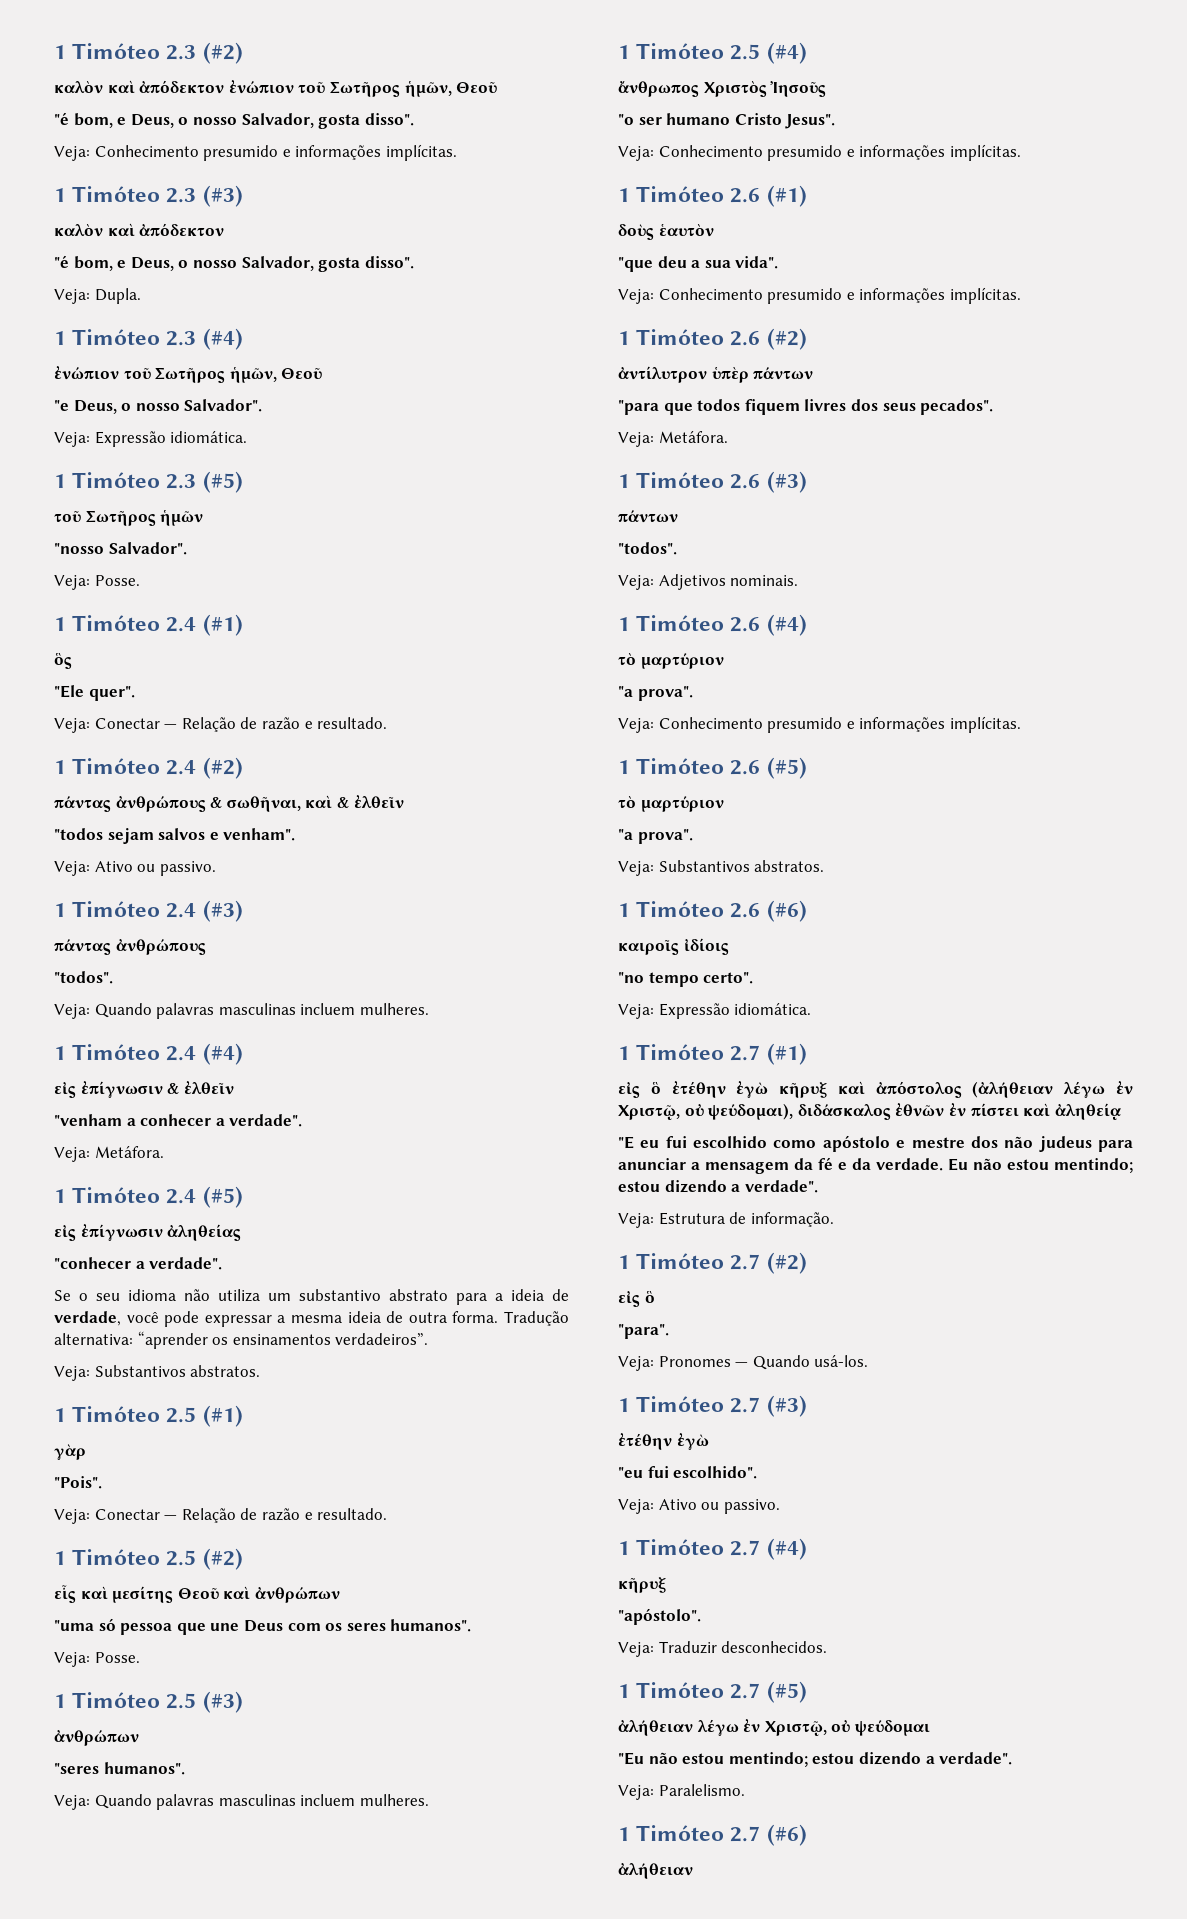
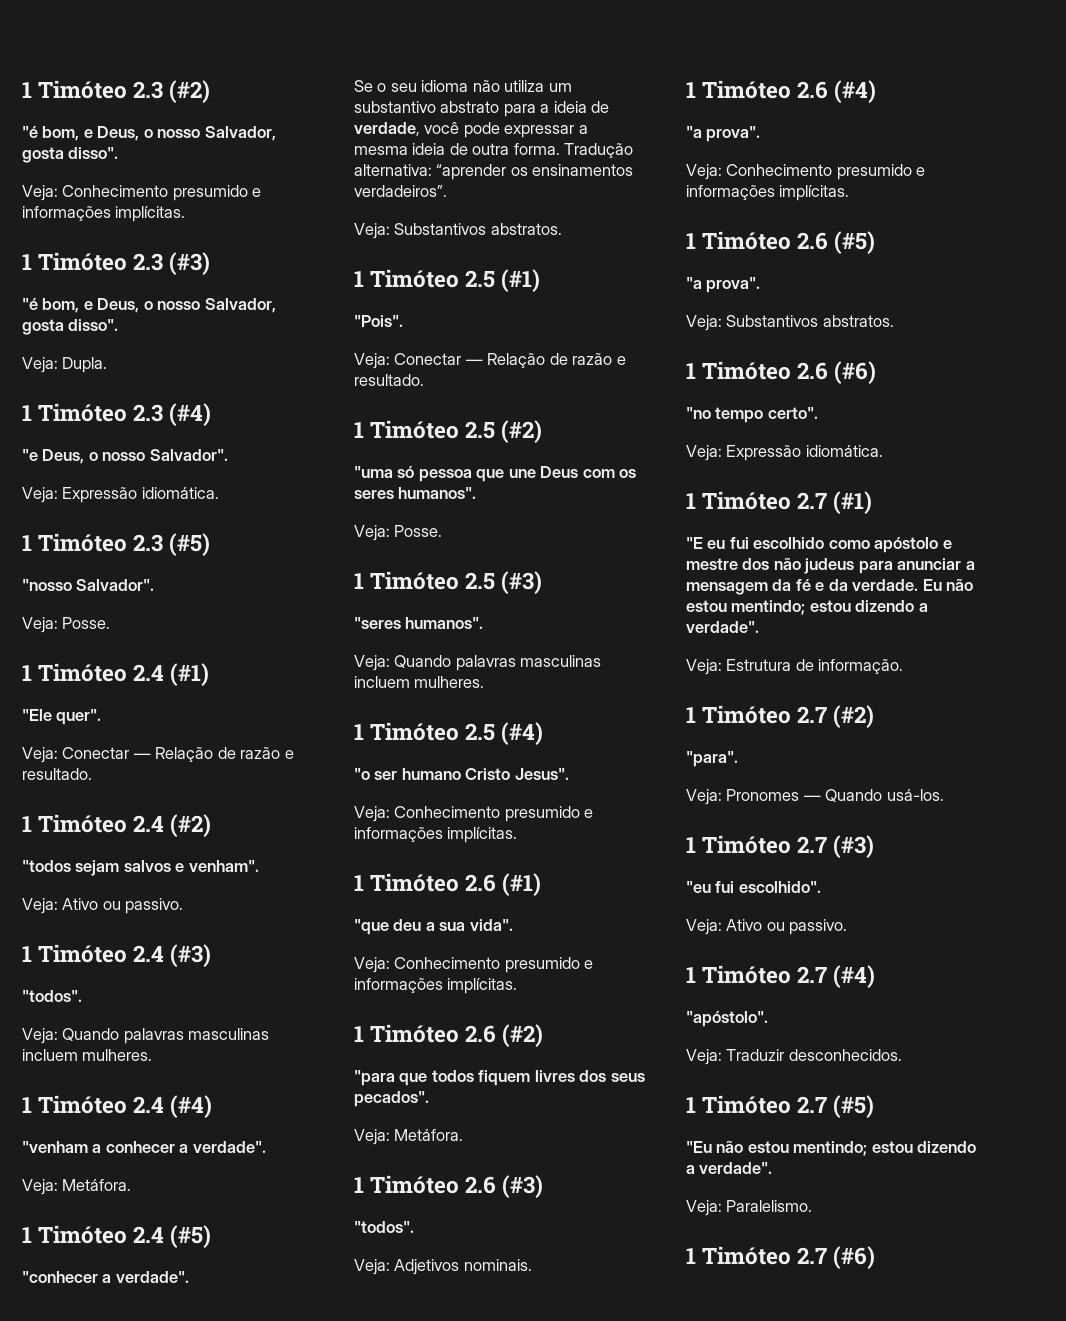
[54,80,498,97] // καλὸν καὶ ἀπόδεκτον ἐνώπιον τοῦ Σωτῆρος ἡμῶν, Θεοῦ -> (211, 91) none
[54,223,225,237] // καλὸν καὶ ἀπόδεκτον -> (211, 263) none
[54,366,323,383] // ἐνώπιον τοῦ Σωτῆρος ἡμῶν, Θεοῦ -> (212, 414) none
[54,510,204,526] // τοῦ Σωτῆρος ἡμῶν -> (211, 544) none
[54,652,72,669] // ὃς -> (210, 674) none
[54,795,404,812] // πάντας ἀνθρώπους & σωθῆναι, καὶ & ἐλθεῖν -> (212, 825) none
[54,938,206,955] // πάντας ἀνθρώπους -> (212, 955) none
[54,1081,234,1098] // εἰς ἐπίγνωσιν & ἐλθεῖν -> (213, 1106) none
[54,1224,242,1241] // εἰς ἐπίγνωσιν ἀληθείας -> (212, 1236) none
[54,1444,86,1460] // γὰρ -> (541, 280) none
[54,1585,340,1603] // εἷς καὶ μεσίτης Θεοῦ καὶ ἀνθρώπων -> (543, 431) none
[54,1729,139,1746] // ἀνθρώπων -> (543, 582) none
[618,80,827,97] // ἄνθρωπος Χριστὸς Ἰησοῦς -> (544, 733) none
[618,224,714,240] // δοὺς ἑαυτὸν -> (542, 884) none
[618,366,814,383] // ἀντίλυτρον ὑπὲρ πάντων -> (544, 1035) none
[618,510,678,523] // πάντων -> (544, 1186) none
[618,653,724,669] // τὸ μαρτύριον -> (877, 91) none
[618,796,724,812] // τὸ μαρτύριον -> (876, 242) none
[618,938,729,955] // καιροῖς ἰδίοις -> (877, 372) none
[618,1081,1133,1098] [618,1103,1121,1120] // εἰς ὃ ἐτέθην ἐγὼ κῆρυξ καὶ ἀπόστολος (ἀλήθειαν λέγω ἐν Χριστῷ, οὐ ψεύδομαι), διδάσκαλος ἐθνῶν ἐν πίστει καὶ ἀληθείᾳ -> (873, 502) none
[618,1290,655,1307] // εἰς ὃ -> (875, 716) none
[618,1433,709,1450] // ἐτέθην ἐγὼ -> (875, 846) none
[618,1577,666,1593] // κῆρυξ -> (876, 976) none
[618,1719,930,1736] // ἀλήθειαν λέγω ἐν Χριστῷ, οὐ ψεύδομαι -> (875, 1106) none
[618,1862,693,1879] // ἀλήθειαν -> (876, 1257) none

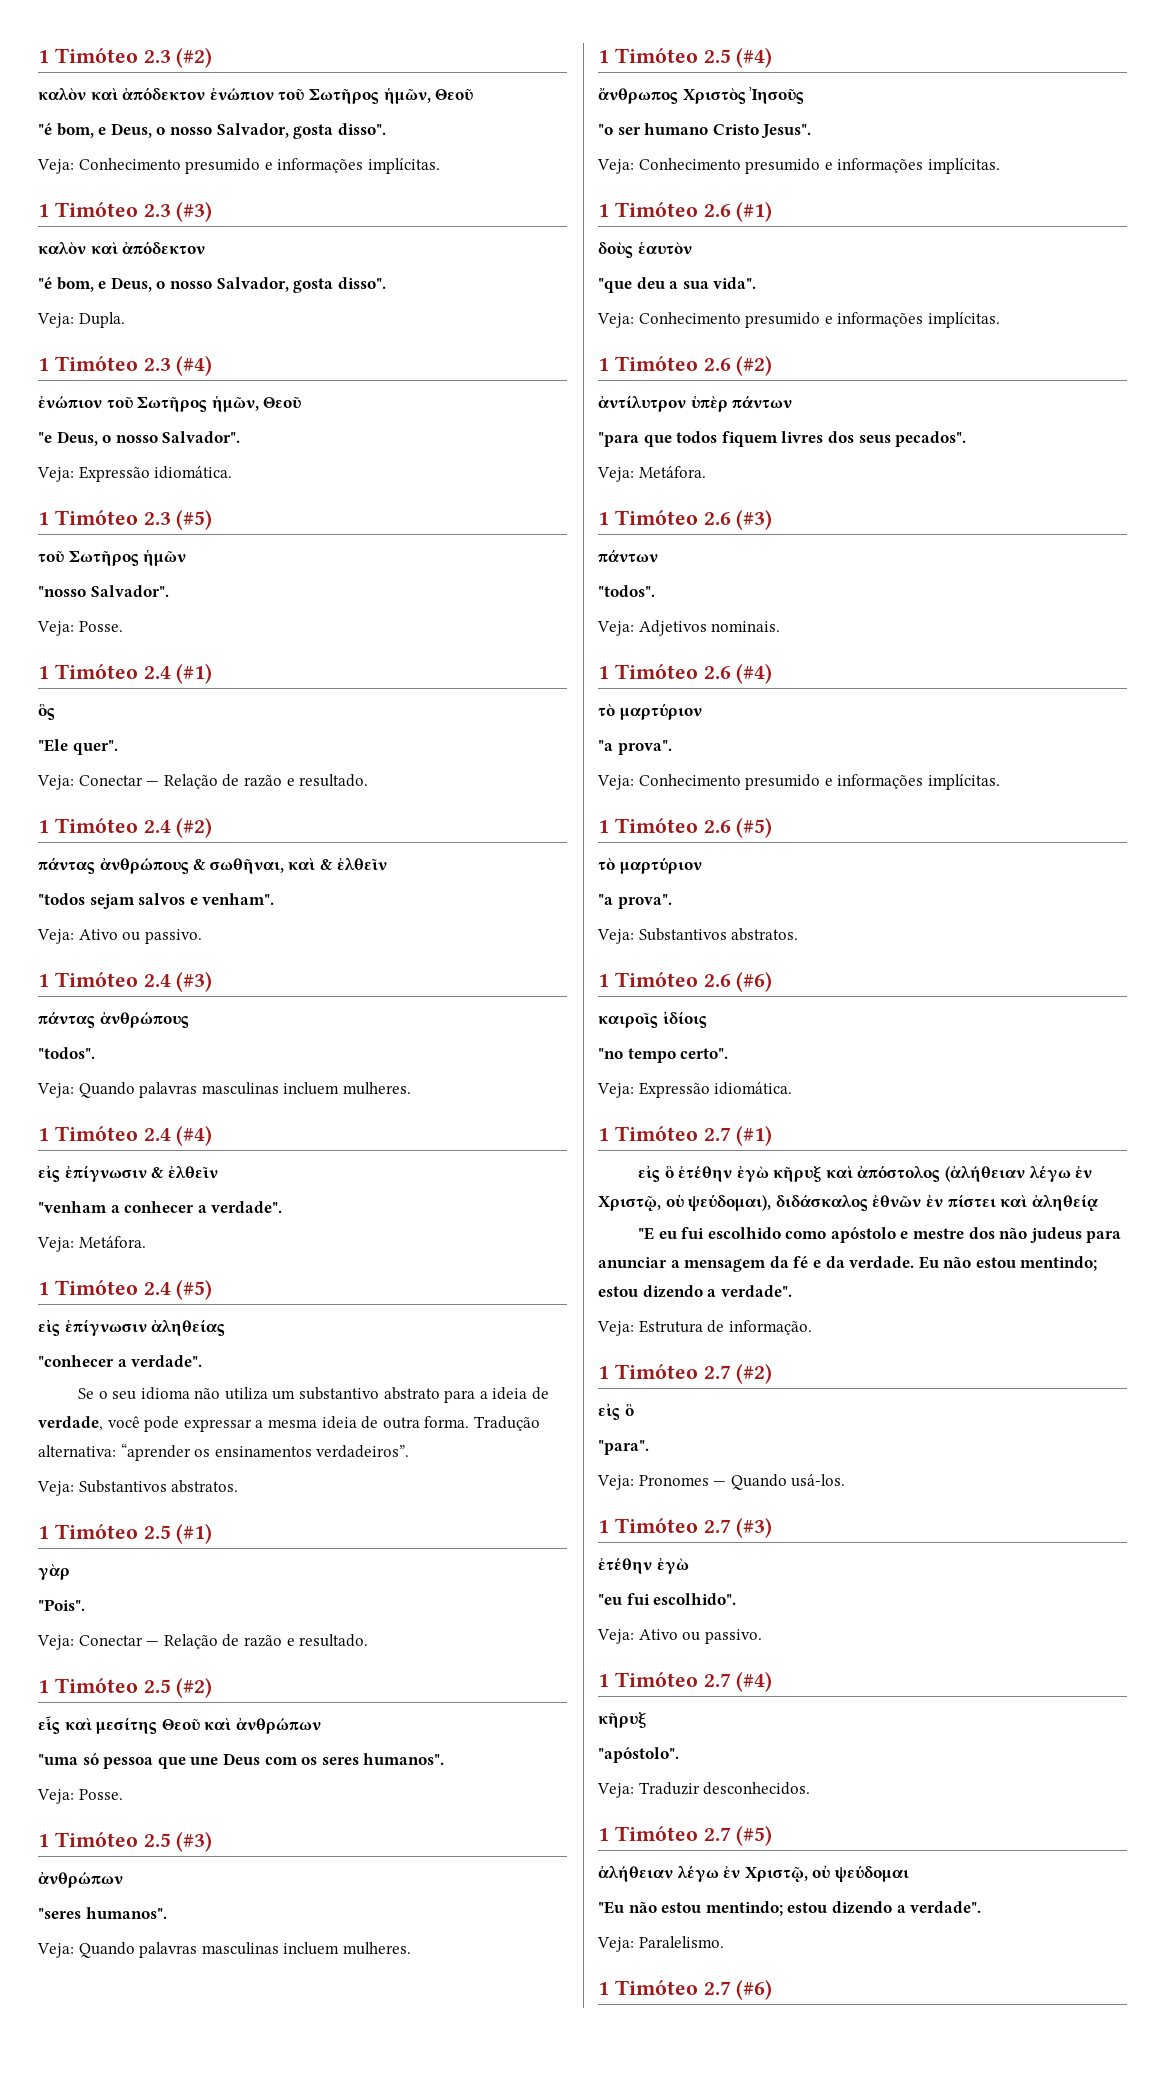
(211, 91) none -> [38,87,474,104] // καλὸν καὶ ἀπόδεκτον ἐνώπιον τοῦ Σωτῆρος ἡμῶν, Θεοῦ
(211, 263) none -> [38,241,206,255] // καλὸν καὶ ἀπόδεκτον
(212, 414) none -> [38,396,302,412] // ἐνώπιον τοῦ Σωτῆρος ἡμῶν, Θεοῦ
(211, 544) none -> [38,550,187,566] // τοῦ Σωτῆρος ἡμῶν
(210, 674) none -> [38,704,55,720] // ὃς
(212, 825) none -> [38,857,387,874] // πάντας ἀνθρώπους & σωθῆναι, καὶ & ἐλθεῖν
(212, 955) none -> [38,1011,189,1028] // πάντας ἀνθρώπους
(213, 1106) none -> [38,1165,218,1182] // εἰς ἐπίγνωσιν & ἐλθεῖν
(212, 1236) none -> [38,1319,226,1336] // εἰς ἐπίγνωσιν ἀληθείας
(541, 280) none -> [38,1564,70,1580] // γὰρ
(543, 431) none -> [38,1716,321,1734] // εἷς καὶ μεσίτης Θεοῦ καὶ ἀνθρώπων
(543, 582) none -> [38,1872,123,1888] // ἀνθρώπων
(544, 733) none -> [598,87,805,104] // ἄνθρωπος Χριστὸς Ἰησοῦς
(542, 884) none -> [598,242,692,258] // δοὺς ἑαυτὸν
(544, 1035) none -> [598,395,793,412] // ἀντίλυτρον ὑπὲρ πάντων
(544, 1186) none -> [598,549,658,563] // πάντων
(877, 91) none -> [598,703,702,720] // τὸ μαρτύριον
(876, 242) none -> [598,857,702,874] // τὸ μαρτύριον
(877, 372) none -> [598,1011,707,1028] // καιροῖς ἰδίοις
(873, 502) none -> [637,1165,1093,1182] [598,1194,1098,1211] // εἰς ὃ ἐτέθην ἐγὼ κῆρυξ καὶ ἀπόστολος (ἀλήθειαν λέγω ἐν Χριστῷ, οὐ ψεύδομαι), διδάσκαλος ἐθνῶν ἐν πίστει καὶ ἀληθείᾳ
(875, 716) none -> [598,1403,634,1420] // εἰς ὃ
(875, 846) none -> [598,1558,689,1574] // ἐτέθην ἐγὼ
(876, 976) none -> [598,1712,646,1728] // κῆρυξ
(875, 1106) none -> [598,1865,909,1882] // ἀλήθειαν λέγω ἐν Χριστῷ, οὐ ψεύδομαι

